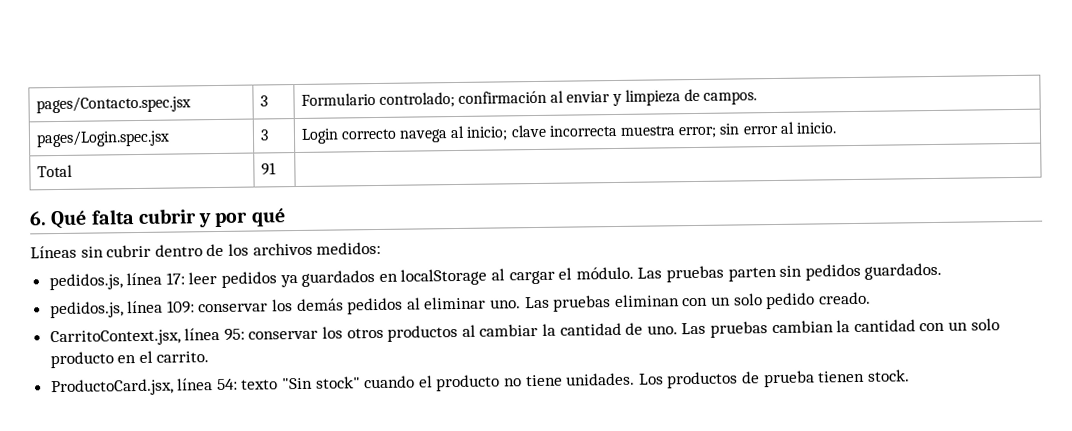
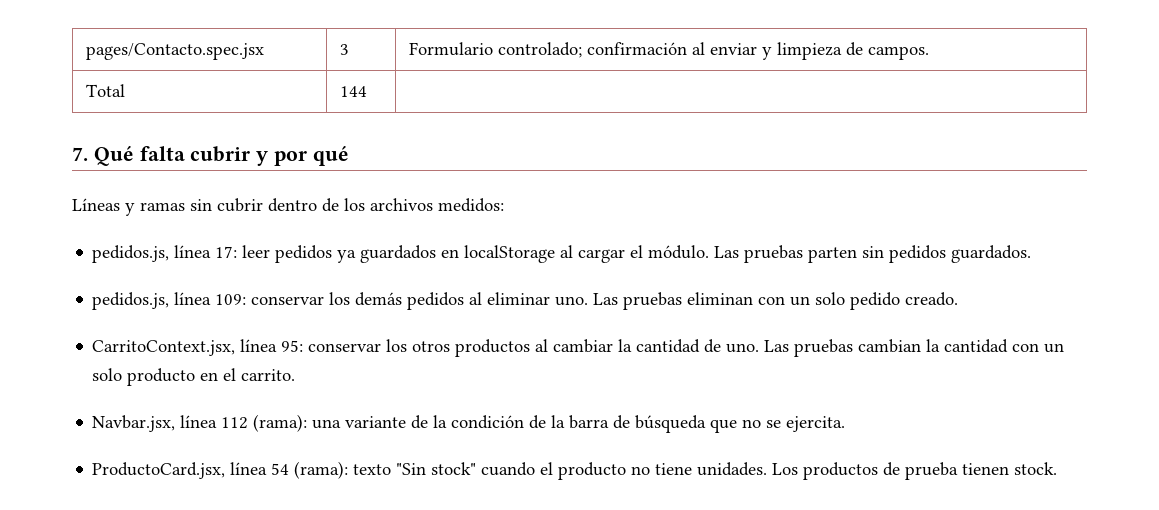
[35,129,170,148] [259,129,269,141] [300,121,836,144] // pages/Login.spec.jsx | 3 | Login correcto navega al inicio; clave incorrecta muestra error; sin error al inicio. -> (929, 53) none
[260,162,276,176] [29,211,47,226] 91 | // 6. -> [339,86,367,97] [72,147,88,161] 144 | // 7.
(77, 252) none -> [125,202,185,216] y ramas
(210, 357) none -> [92,414,846,433] // Navbar.jsx, línea 112 (rama): una variante de la condición de la barra de búsqueda que no se ejercita.
[216,378,238,391] 54: -> [271,461,349,479] 54 (rama):

